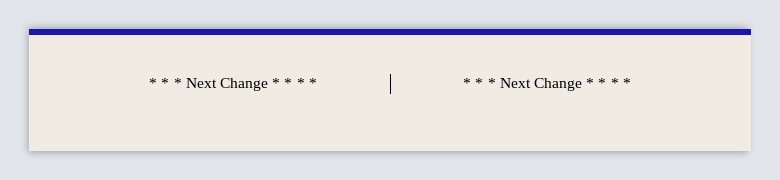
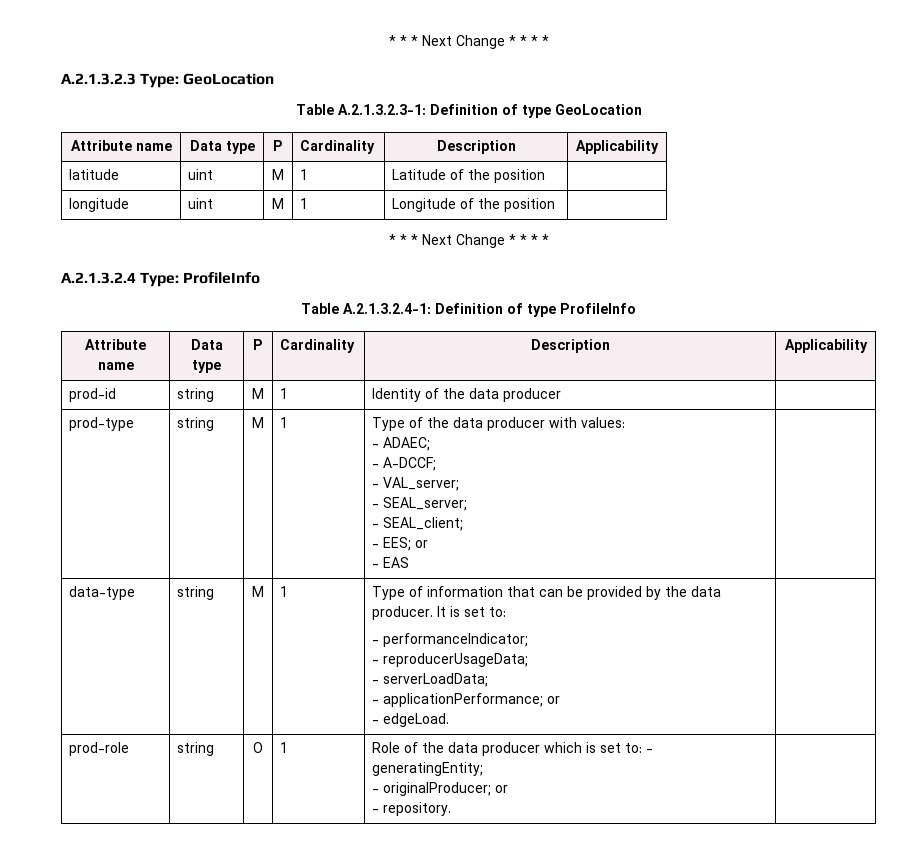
[149,78,317,91] [463,78,631,91] * * * Next Change * * * * // * * * Next Change * * * * -> [388,35,549,49] [61,73,275,88] [295,104,642,118] [70,140,172,151] [189,140,255,154] [273,140,283,151] [300,140,376,154] [436,140,516,154] [576,140,659,154] [69,169,120,180] [188,169,214,180] [272,169,284,180] [300,169,309,180] [392,169,546,183] [69,198,130,212] [188,198,214,209] [272,198,284,209] [300,198,309,209] [392,198,556,212] [388,234,549,248] [61,272,261,287] [301,303,636,317] [85,339,146,350] [97,362,134,370] [190,339,223,350] [192,360,221,373] [253,339,263,350] [280,339,356,353] [530,339,610,353] [784,339,868,353] [69,388,117,402] [177,388,215,402] [252,388,264,399] [280,388,289,399] [372,388,562,402] [69,417,135,431] [177,417,215,431] [252,417,264,428] [280,417,289,428] [372,417,626,431] [372,437,431,451] [372,457,437,471] [372,477,460,491] [372,497,468,511] [372,517,464,531] [372,537,429,551] [372,557,410,568] [69,586,136,600] [177,586,215,600] [252,586,264,597] [280,586,289,597] [372,586,722,600] [372,606,507,620] [372,633,529,647] [372,653,529,667] [372,673,489,687] [372,693,561,707] [372,713,450,727] [69,742,130,756] [177,742,215,756] [253,742,263,753] [280,742,289,753] [372,742,654,756] [372,762,484,776] [372,782,509,796] [372,802,452,816] * * * Next Change * * * * // A.2.1.3.2.3 Type: GeoLocation // Table A.2.1.3.2.3-1: Definition of type GeoLocation // Attribute name | Data type | P | Cardinality | Description | Applicability // latitude | uint | M | 1 | Latitude of the position | // longitude | uint | M | 1 | Longitude of the position | // * * * Next Change * * * * // A.2.1.3.2.4 Type: ProfileInfo // Table A.2.1.3.2.4-1: Definition of type ProfileInfo // Attribute name | Data type | P | Cardinality | Description | Applicability // prod-id | string | M | 1 | Identity of the data producer | // prod-type | string | M | 1 | Type of the data producer with values: // - ADAEC; // - A-DCCF; // - VAL_server; // - SEAL_server; // - SEAL_client; // - EES; or // - EAS | // data-type | string | M | 1 | Type of information that can be provided by the data producer. It is set to: // - performanceIndicator; // - reproducerUsageData; // - serverLoadData; // - applicationPerformance; or // - edgeLoad. | // prod-role | string | O | 1 | Role of the data producer which is set to: - generatingEntity; // - originalProducer; or // - repository. |

